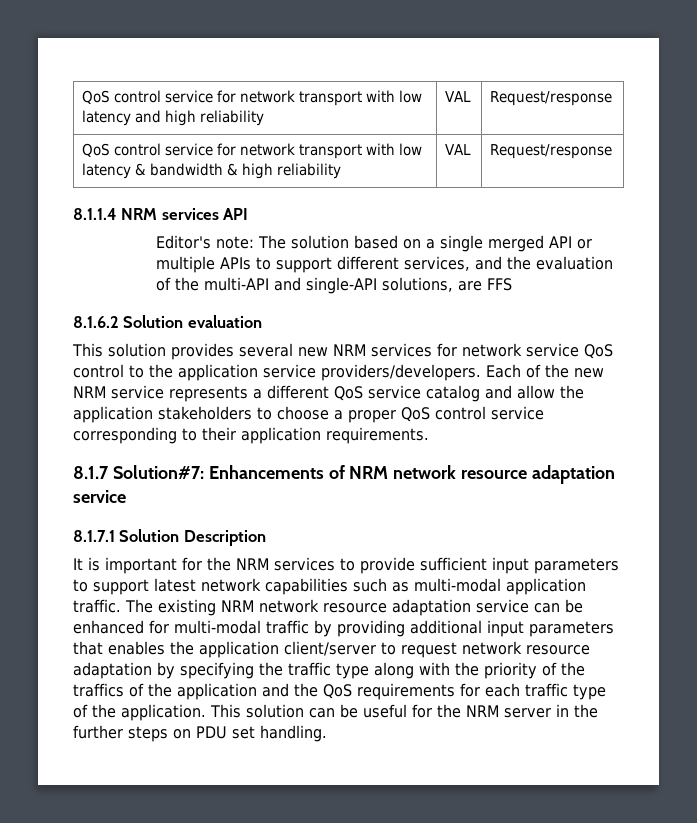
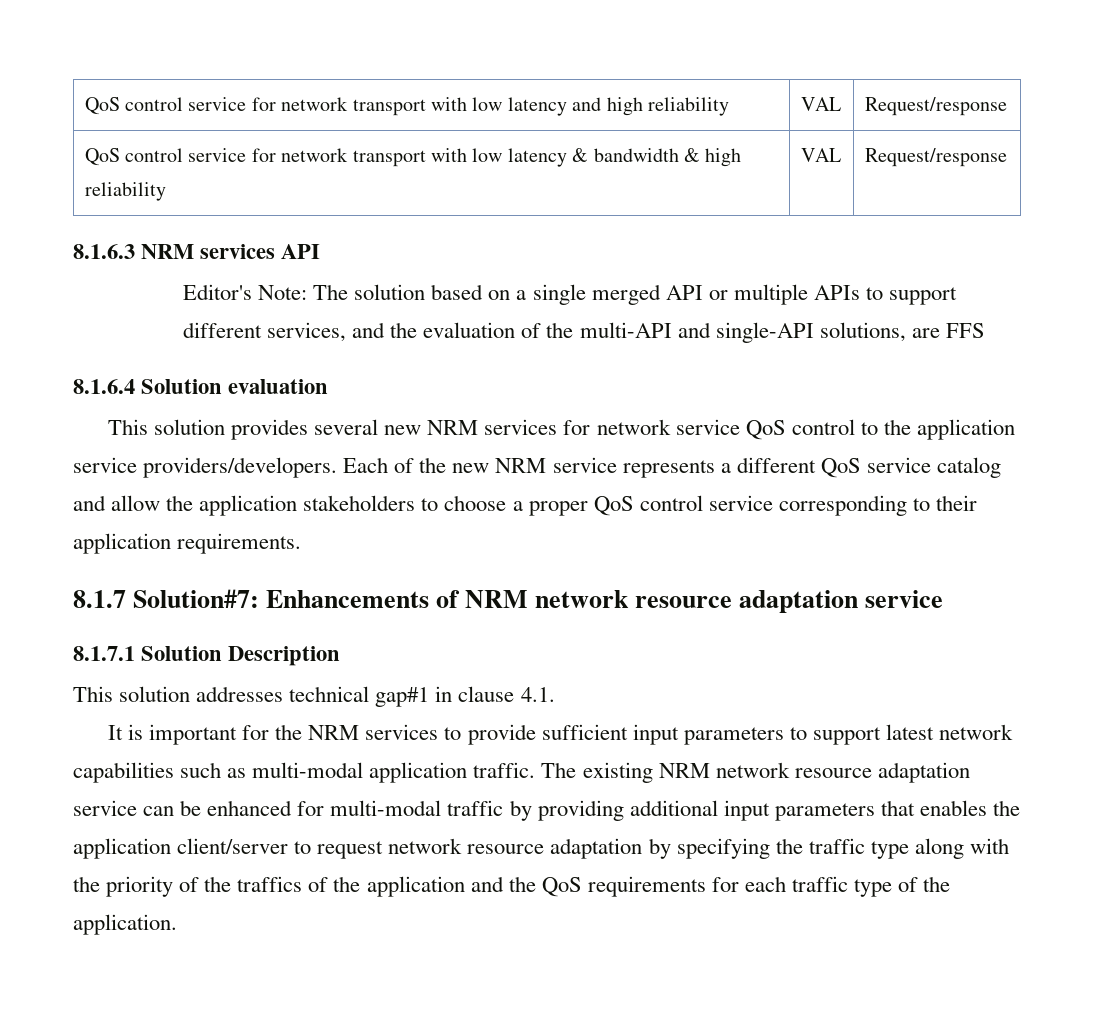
[73,208,117,220] 8.1.1.4 -> [73,244,135,259] 8.1.6.3
[215,236,254,249] note: -> [258,285,308,300] Note:
[73,316,119,328] 8.1.6.2 -> [73,379,135,394] 8.1.6.4
(266, 538) none -> [73,686,555,707] // This solution addresses technical gap#1 in clause 4.1.
[210,704,598,718] [73,725,327,742] This solution can be useful for the NRM server in the further steps on PDU set handling. -> (177, 924) none

